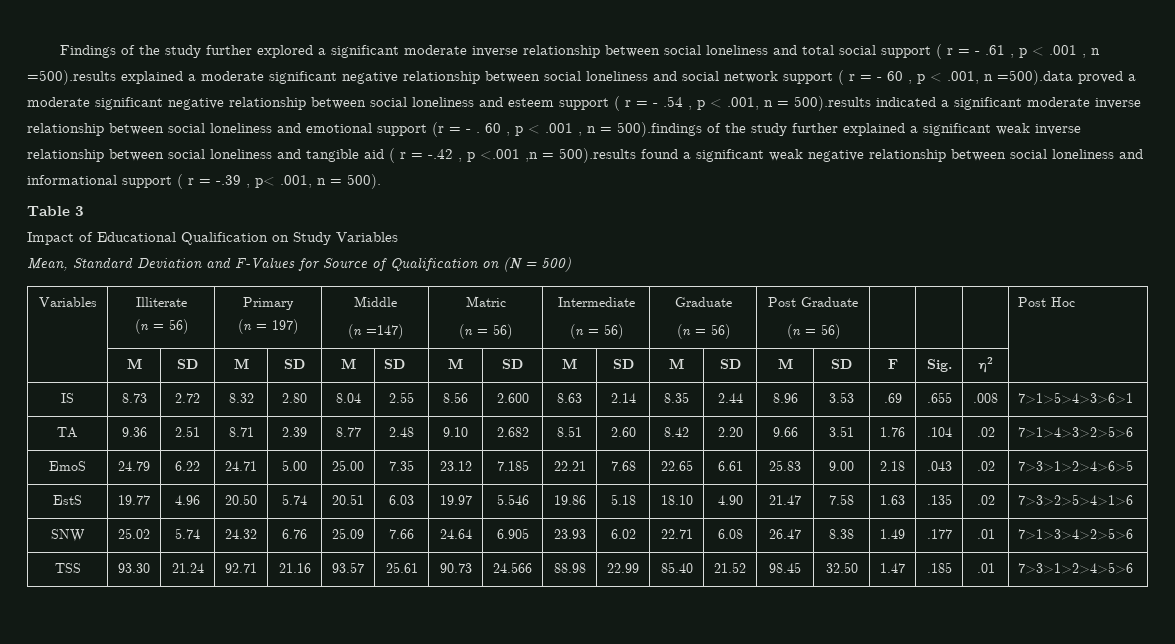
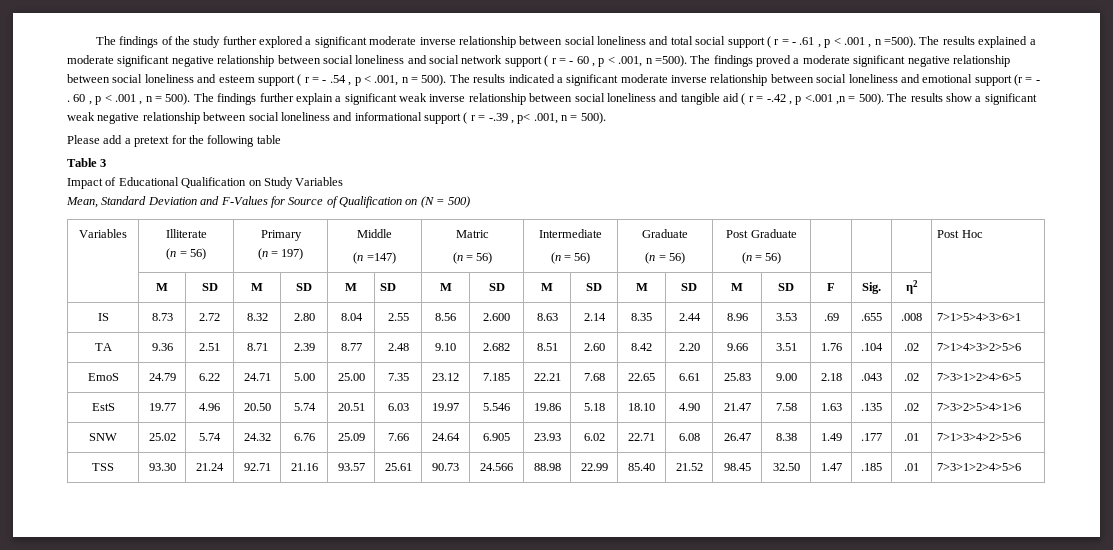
[59,45,116,58] Findings -> [95,36,159,48] The findings
[27,70,116,85] =500).results -> [884,36,975,48] =500). The results
[997,70,1073,85] =500).data -> [654,55,753,67] =500). The findings
[794,96,871,111] 500).results -> [421,74,506,86] 500). The results
[617,122,905,137] 500).findings of the study further explained -> [165,93,333,105] 500). The findings further explain
[559,148,678,163] 500).results found -> [858,93,972,105] 500). The results show
(381, 181) none -> [67,135,281,147] // Please add a pretext for the following table

